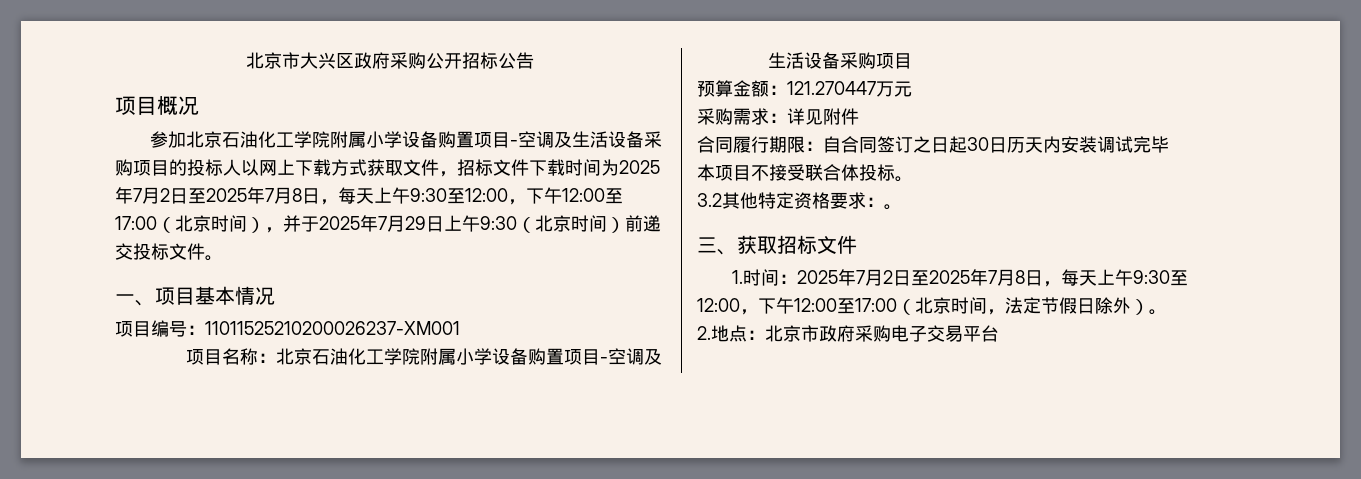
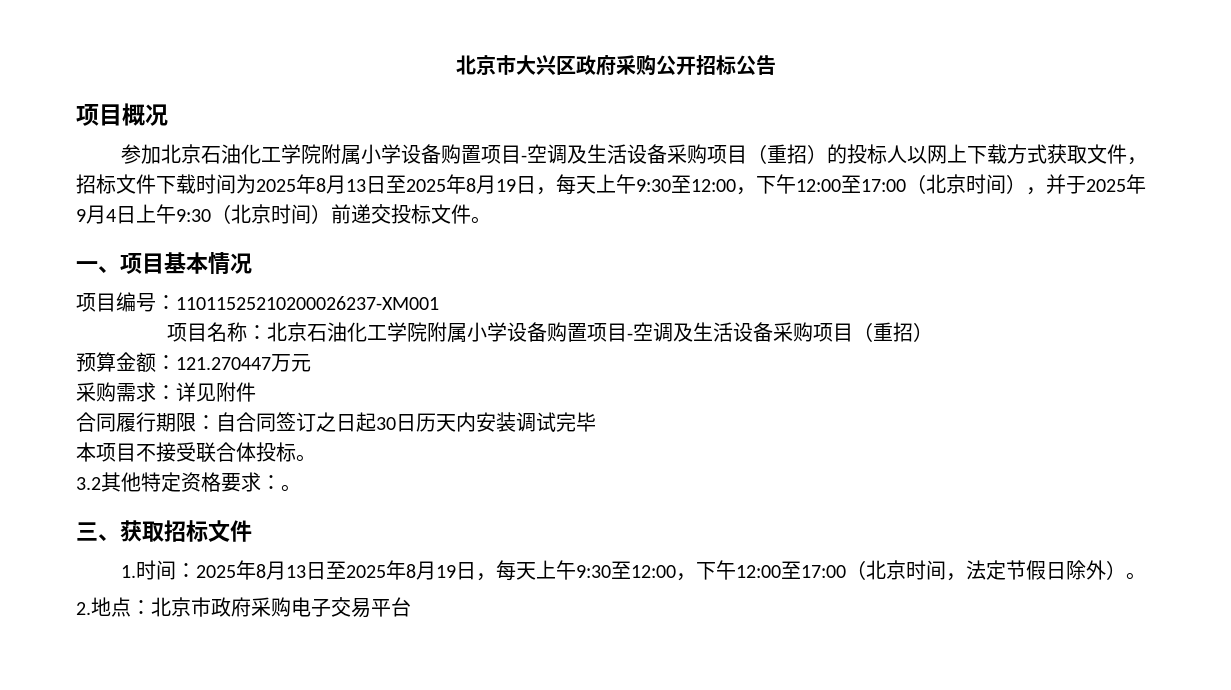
(169, 168) none -> [747,144,828,164] （重招）
[133,187,302,204] 7月2日至2025年7月8 -> [316,174,516,194] 8月13日至2025年8月19
[378,215,426,232] 7月29 -> [76,205,116,224] 9月4
(913, 61) none -> [853,322,934,342] （重招）
[855,269,1025,286] 7月2日至2025年7月8 -> [256,560,457,580] 8月13日至2025年8月19

